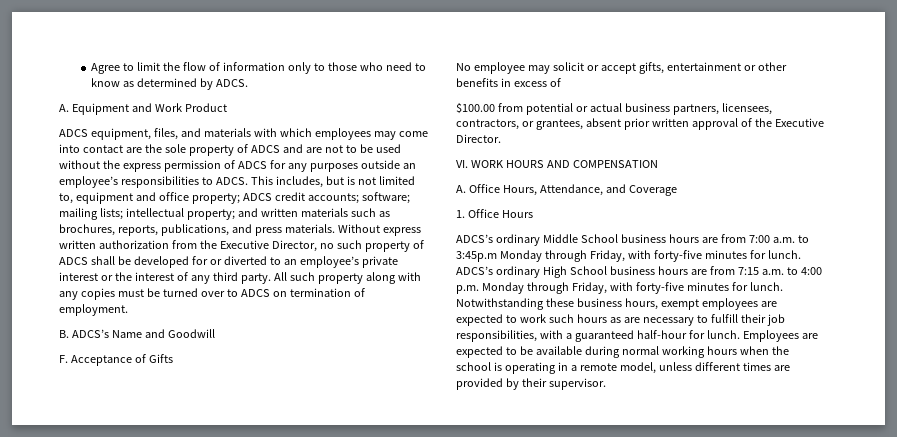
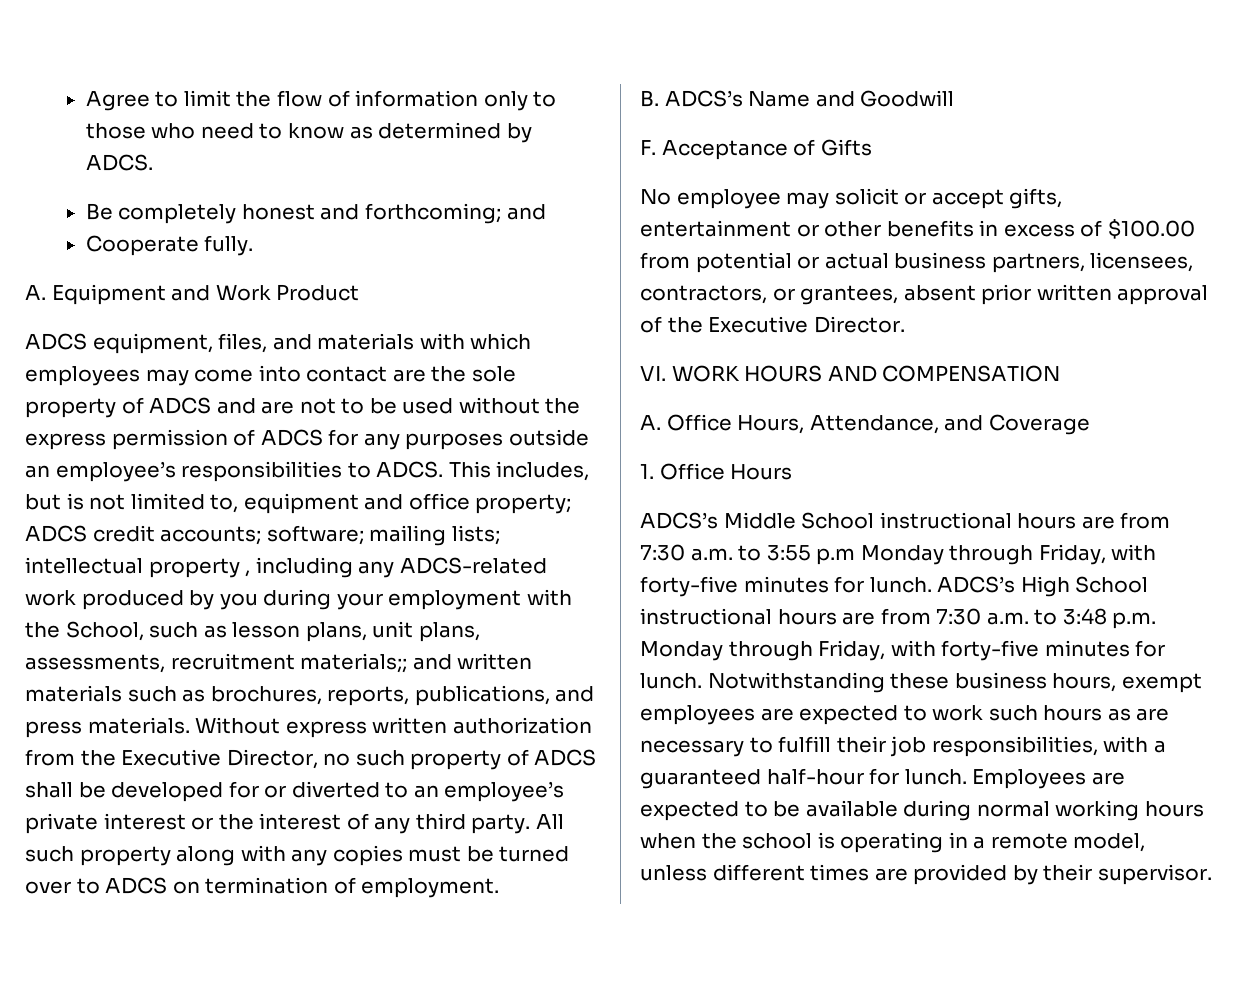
(248, 83) none -> [85,203,546,224] [85,235,254,256] // Be completely honest and forthcoming; and // Cooperate fully.
[186,209,235,220] property; -> [148,557,547,578] [25,589,572,610] [25,621,480,642] [25,653,408,673] property , including any ADCS-related work produced by you during your employment with the School, such as lesson plans, unit plans, assessments, recruitment materials;;
(561, 82) // -> (1103, 228) none
[495,234,540,246] ordinary -> (718, 520) none
[620,234,809,243] [456,251,497,262] business hours are from 7:00 a.m. to 3:45p.m -> [879,512,1171,529] [640,544,856,565] instructional hours are from 7:30 a.m. to 3:55 p.m
[495,266,540,278] ordinary -> (1016, 584) none
[609,266,822,275] business hours are from 7:15 a.m. to 4:00 -> [640,608,1107,625] instructional hours are from 7:30 a.m. to 3:48

